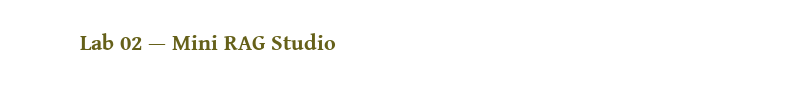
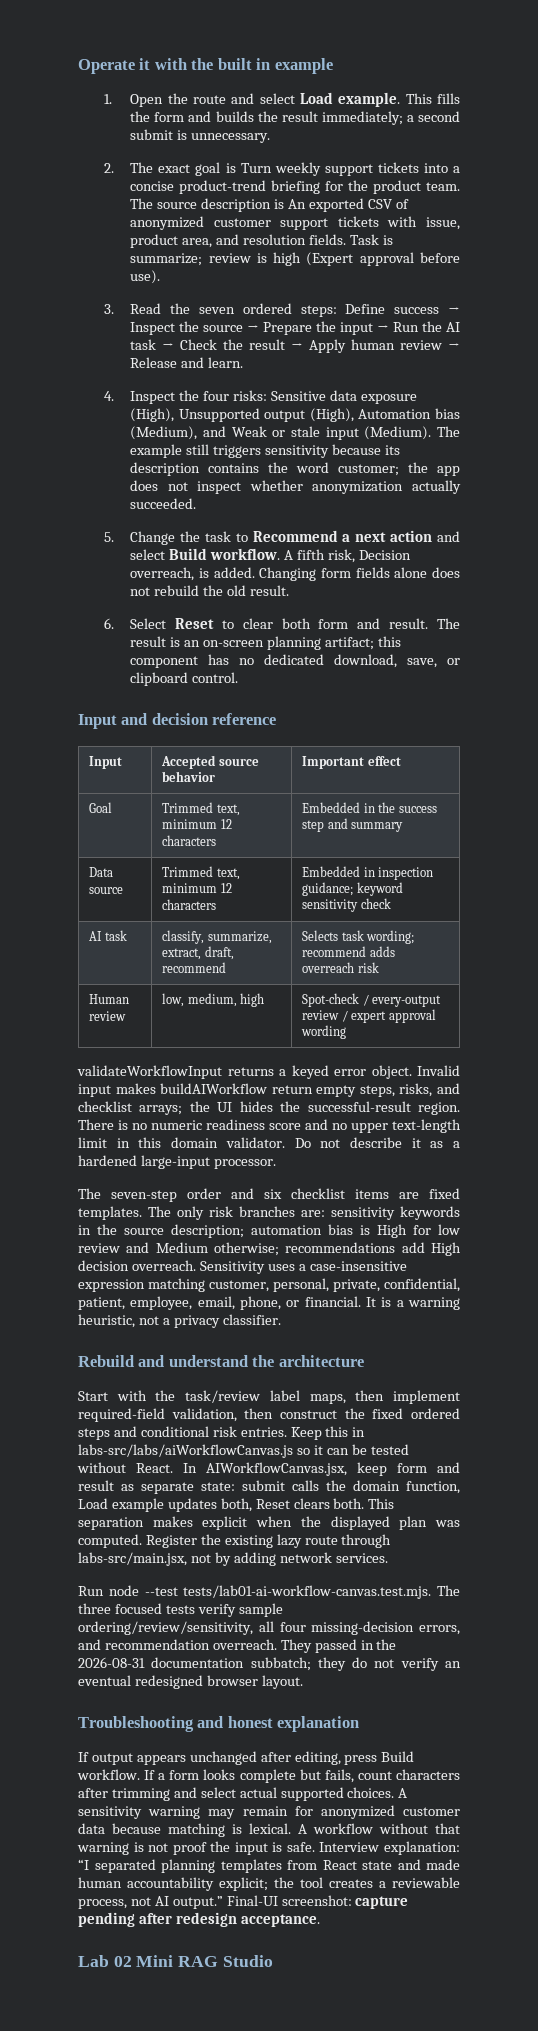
(80, 41) none -> [78,58,333,74] [104,92,460,107] [130,111,460,125] [130,129,271,143] [104,162,461,176] [130,180,461,194] [130,198,409,212] [130,216,460,230] [130,234,393,248] [130,252,460,266] [130,270,161,284] [104,303,460,317] [130,321,460,335] [130,339,460,353] [130,357,244,368] [104,390,417,404] [130,408,460,422] [130,426,461,440] [130,444,400,458] [130,462,460,476] [130,480,461,494] [130,498,197,509] [104,530,460,545] [130,548,411,563] [130,567,461,581] [130,585,289,596] [104,618,460,629] [130,636,401,650] [130,654,460,668] [130,672,239,686] [78,713,277,729] [89,756,123,769] [161,755,259,769] [162,771,216,782] [302,756,401,769] [89,802,113,813] [162,802,240,816] [162,819,232,829] [162,835,217,846] [302,802,437,813] [302,818,404,832] [89,867,114,877] [89,887,124,894] [162,866,240,880] [162,883,232,893] [162,899,217,910] [302,866,434,880] [302,882,403,896] [302,898,391,912] [89,930,127,941] [162,930,272,944] [162,946,234,960] [162,962,227,973] [302,930,415,944] [302,946,395,957] [302,962,379,973] [89,994,130,1004] [89,1011,127,1021] [162,993,265,1007] [302,993,442,1007] [302,1009,436,1023] [301,1025,347,1039] [77,1065,460,1079] [78,1083,460,1097] [78,1101,461,1115] [78,1119,461,1133] [78,1137,460,1148] [78,1155,276,1169] [78,1188,460,1202] [78,1206,460,1220] [78,1224,460,1238] [78,1242,461,1256] [78,1260,407,1274] [78,1278,460,1292] [78,1296,460,1310] [78,1314,281,1328] [78,1355,364,1367] [78,1390,460,1404] [78,1408,461,1422] [78,1426,366,1440] [78,1444,409,1458] [77,1462,460,1476] [78,1480,460,1494] [78,1498,395,1512] [78,1516,461,1530] [78,1534,392,1548] [78,1552,388,1566] [78,1585,460,1599] [78,1603,283,1617] [78,1621,460,1635] [78,1639,397,1653] [78,1657,461,1671] [78,1675,303,1689] [78,1716,360,1732] [78,1751,415,1765] [77,1769,460,1783] [78,1787,408,1801] [78,1805,460,1819] [78,1823,460,1837] [77,1841,460,1855] [78,1859,460,1873] [78,1877,460,1891] [78,1895,409,1909] [78,1912,320,1927] Operate it with the built in example // 1. Open the route and select Load example. This fills the form and builds the result immediately; a second submit is unnecessary. // 2. The exact goal is Turn weekly support tickets into a concise product-trend briefing for the product team. The source description is An exported CSV of anonymized customer support tickets with issue, product area, and resolution fields. Task is summarize; review is high (Expert approval before use). // 3. Read the seven ordered steps: Define success → Inspect the source → Prepare the input → Run the AI task → Check the result → Apply human review → Release and learn. // 4. Inspect the four risks: Sensitive data exposure (High), Unsupported output (High), Automation bias (Medium), and Weak or stale input (Medium). The example still triggers sensitivity because its description contains the word customer; the app does not inspect whether anonymization actually succeeded. // 5. Change the task to Recommend a next action and select Build workflow. A fifth risk, Decision overreach, is added. Changing form fields alone does not rebuild the old result. // 6. Select Reset to clear both form and result. The result is an on-screen planning artifact; this component has no dedicated download, save, or clipboard control. // Input and decision reference // Input | Accepted source behavior | Important effect // Goal | Trimmed text, minimum 12 characters | Embedded in the success step and summary // Data source | Trimmed text, minimum 12 characters | Embedded in inspection guidance; keyword sensitivity check // AI task | classify, summarize, extract, draft, recommend | Selects task wording; recommend adds overreach risk // Human review | low, medium, high | Spot-check / every-output review / expert approval wording // validateWorkflowInput returns a keyed error object. Invalid input makes buildAIWorkflow return empty steps, risks, and checklist arrays; the UI hides the successful-result region. There is no numeric readiness score and no upper text-length limit in this domain validator. Do not describe it as a hardened large-input processor. // The seven-step order and six checklist items are fixed templates. The only risk branches are: sensitivity keywords in the source description; automation bias is High for low review and Medium otherwise; recommendations add High decision overreach. Sensitivity uses a case-insensitive expression matching customer, personal, private, confidential, patient, employee, email, phone, or financial. It is a warning heuristic, not a privacy classifier. // Rebuild and understand the architecture // Start with the task/review label maps, then implement required-field validation, then construct the fixed ordered steps and conditional risk entries. Keep this in labs-src/labs/aiWorkflowCanvas.js so it can be tested without React. In AIWorkflowCanvas.jsx, keep form and result as separate state: submit calls the domain function, Load example updates both, Reset clears both. This separation makes explicit when the displayed plan was computed. Register the existing lazy route through labs-src/main.jsx, not by adding network services. // Run node --test tests/lab01-ai-workflow-canvas.test.mjs. The three focused tests verify sample ordering/review/sensitivity, all four missing-decision errors, and recommendation overreach. They passed in the 2026-08-31 documentation subbatch; they do not verify an eventual redesigned browser layout. // Troubleshooting and honest explanation // If output appears unchanged after editing, press Build workflow. If a form looks complete but fails, count characters after trimming and select actual supported choices. A sensitivity warning may remain for anonymized customer data because matching is lexical. A workflow without that warning is not proof the input is safe. Interview explanation: “I separated planning templates from React state and made human accountability explicit; the tool creates a reviewable process, not AI output.” Final-UI screenshot: capture pending after redesign acceptance. //
[148,44,166,50] — -> (132, 1961) none

